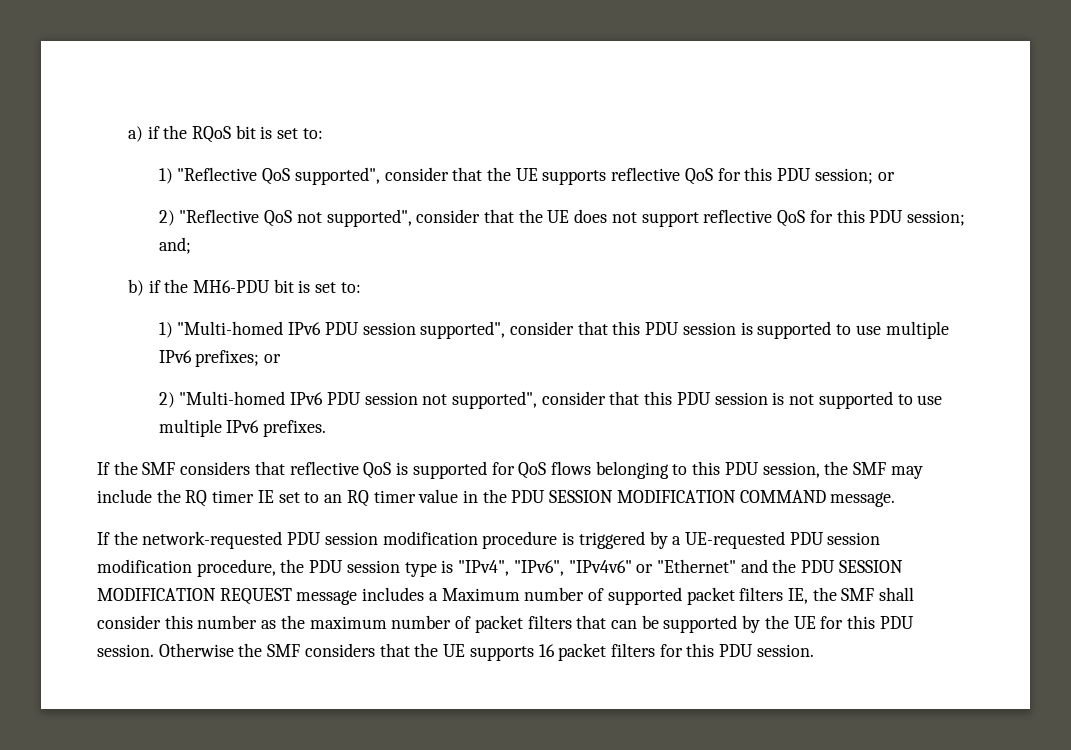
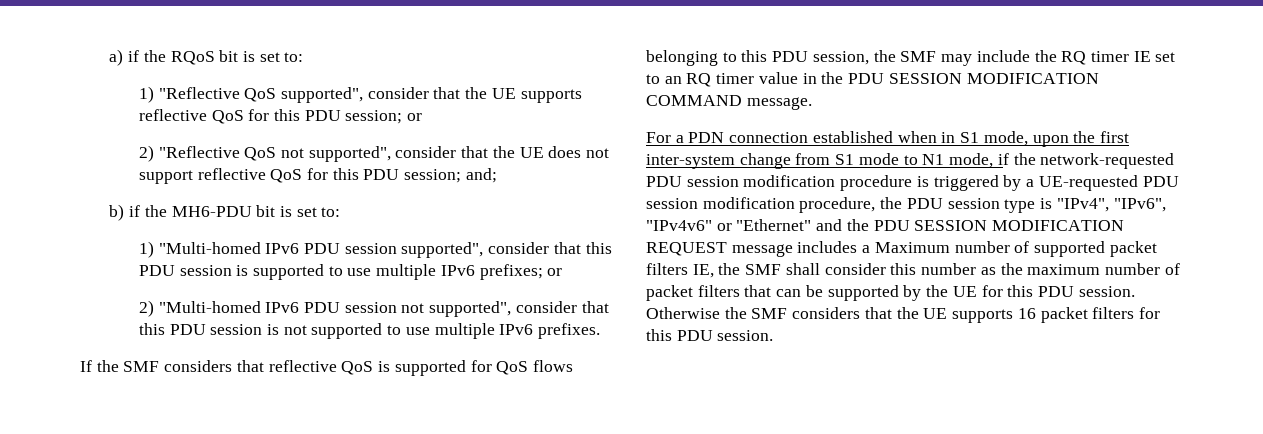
[97,532,110,545] If -> [646,131,1129,147] [646,153,1009,169] For a PDN connection established when in S1 mode, upon the first inter-system change from S1 mode to N1 mode, if

